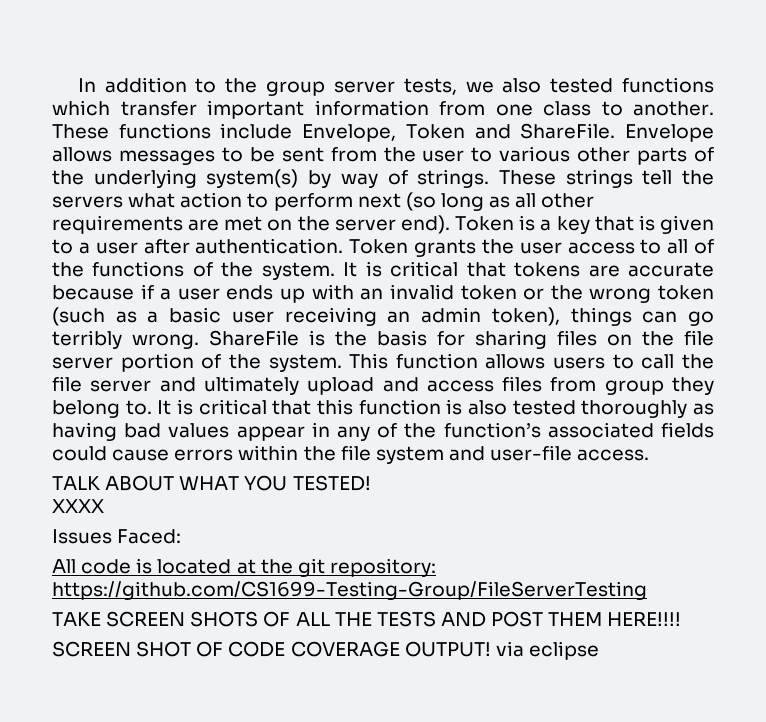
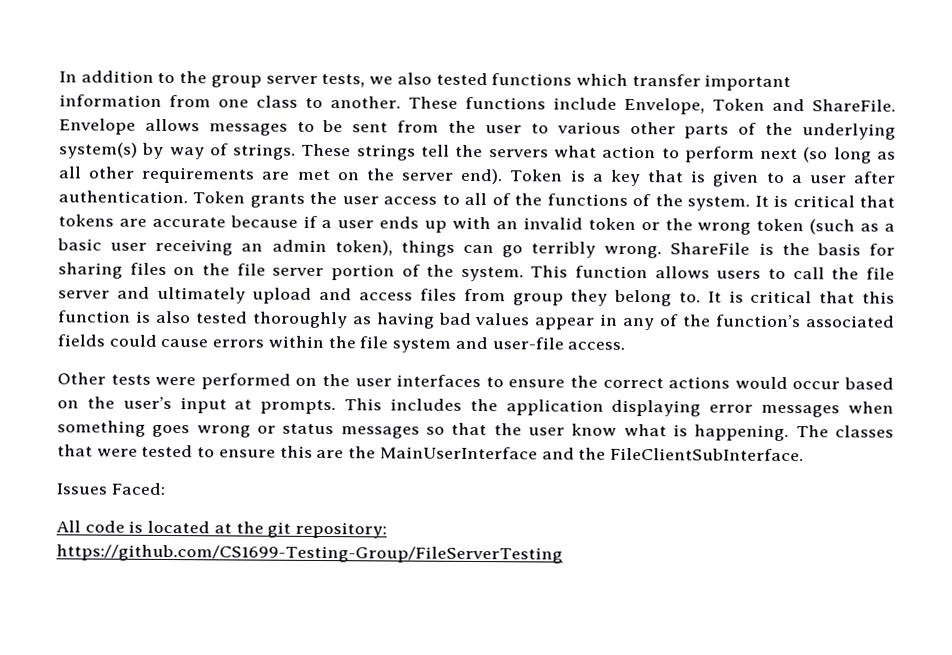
[52,475,371,491] [52,499,104,513] TALK ABOUT WHAT YOU TESTED! // XXXX -> [57,372,895,390] [57,396,894,418] [57,420,895,442] [57,444,804,462] Other tests were performed on the user interfaces to ensure the correct actions would occur based on the user’s input at prompts. This includes the application displaying error messages when something goes wrong or status messages so that the user know what is happening. The classes that were tested to ensure this are the MainUserInterface and the FileClientSubInterface.
[52,611,682,627] [52,641,599,660] // TAKE SCREEN SHOTS OF ALL THE TESTS AND POST THEM HERE!!!! // SCREEN SHOT OF CODE COVERAGE OUTPUT! via eclipse -> (563, 554) none

